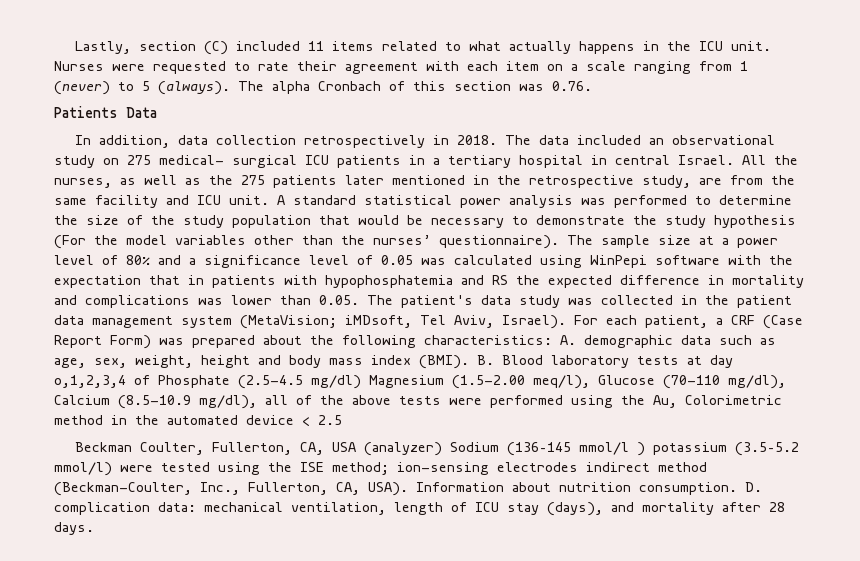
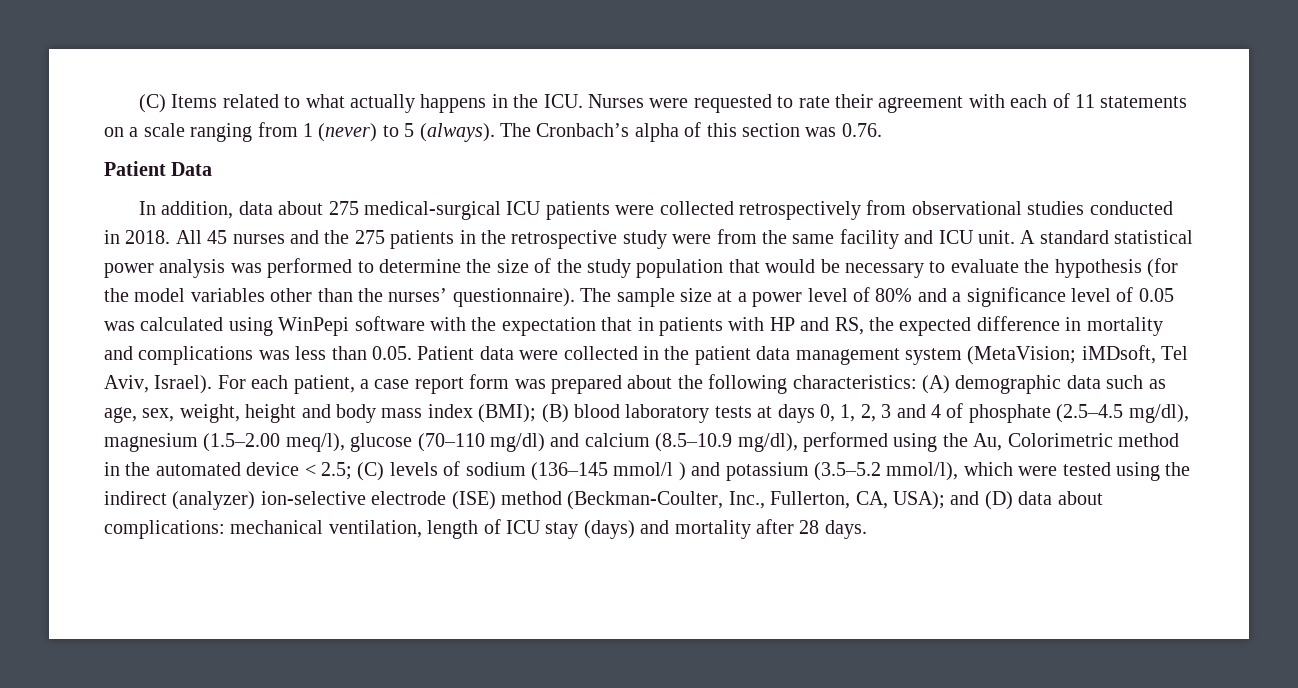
[75,41,375,55] Lastly, section (C) included 11 items -> [139,94,218,113] (C) Items
[699,41,772,51] ICU unit. -> [543,94,583,108] ICU.
[506,61,539,71] item -> [1052,93,1188,108] of 11 statements
[272,81,381,94] alpha Cronbach -> [536,123,679,142] Cronbach’s alpha
[54,106,118,118] Patients -> [104,161,166,176] Patient
[216,135,776,148] [54,155,798,168] [54,175,201,188] collection retrospectively in 2018. The data included an observational study on 275 medical- surgical ICU patients in a tertiary hospital in central Israel. All the nurses, as well as -> [278,200,1173,220] [104,230,319,244] about 275 medical-surgical ICU patients were collected retrospectively from observational studies conducted in 2018. All 45 nurses and
[345,175,465,185] later mentioned -> (455, 239) none
[642,175,722,188] study, are -> [622,230,712,249] study were
[536,215,796,228] [54,235,86,249] demonstrate the study hypothesis (For -> [950,258,1178,278] evaluate the hypothesis (for
[325,275,508,288] hypophosphatemia and RS -> [769,317,864,335] HP and RS,
[231,295,272,305] lower -> [295,346,327,360] less
[367,295,593,308] The patient's data study was -> [417,346,559,360] Patient data were
[731,315,803,329] [54,335,151,349] CRF (Case Report Form) -> [374,374,510,394] case report form
[560,335,576,345] A. -> [921,375,950,394] (A)
[419,355,733,369] [54,375,786,389] [54,395,482,409] (BMI). B. Blood laboratory tests at day o,1,2,3,4 of Phosphate (2.5-4.5 mg/dl) Magnesium (1.5-2.00 meq/l), Glucose (70-110 mg/dl), Calcium (8.5-10.9 mg/dl), all of the above tests were -> [478,403,1189,423] [104,433,798,452] (BMI); (B) blood laboratory tests at days 0, 1, 2, 3 and 4 of phosphate (2.5–4.5 mg/dl), magnesium (1.5–2.00 meq/l), glucose (70–110 mg/dl) and calcium (8.5–10.9 mg/dl),
[318,415,342,425] [75,442,500,456] 2.5 // Beckman Coulter, Fullerton, CA, USA (analyzer) Sodium -> [321,461,526,481] 2.5; (C) levels of sodium
(646, 449) none -> [691,462,721,476] and
[54,462,112,476] mmol/l) -> [886,462,1013,481] mmol/l), which
[300,462,650,475] ISE method; ion-sensing electrodes indirect -> [104,491,496,510] indirect (analyzer) ion-selective electrode (ISE)
[368,482,762,496] [54,502,196,515] USA). Information about nutrition consumption. D. complication data: -> [892,491,1103,510] [104,520,225,539] USA); and (D) data about complications:
[547,502,603,516] (days), -> [583,520,635,539] (days)

